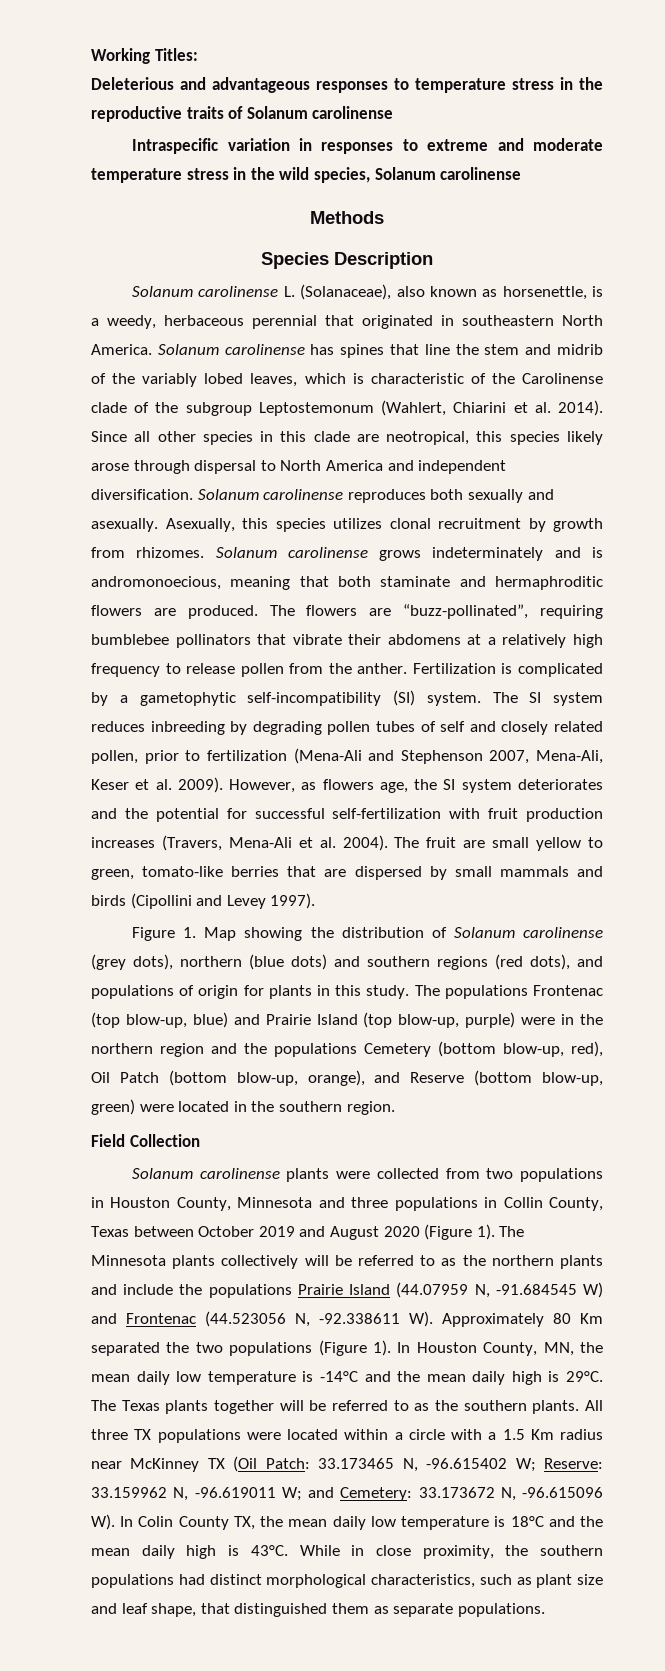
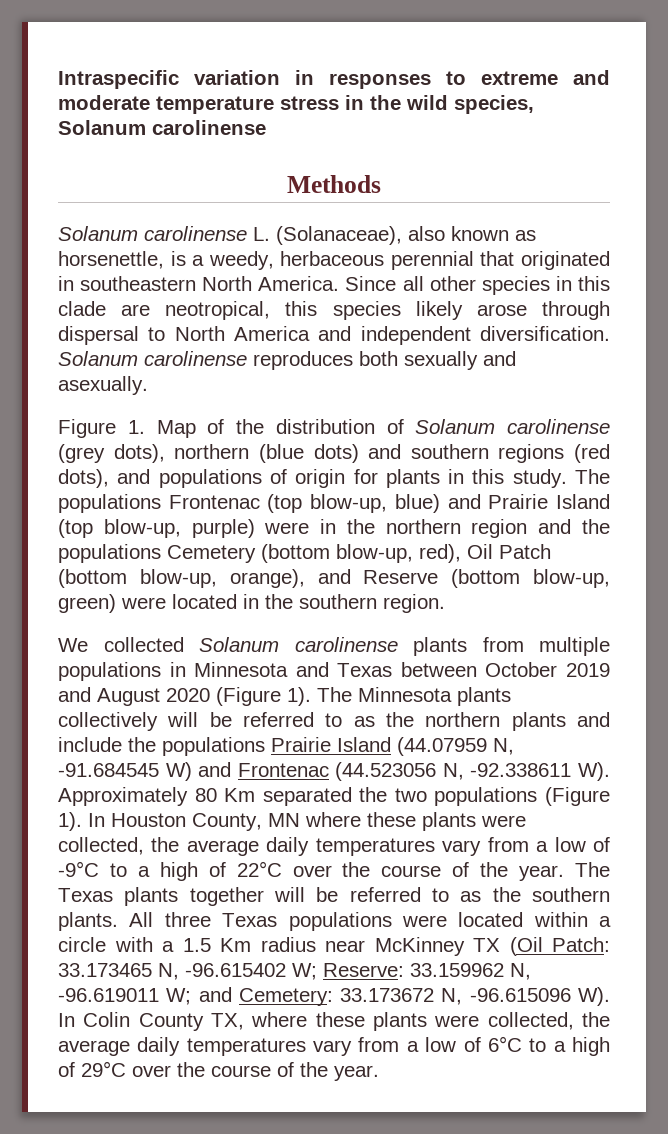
[91,48,198,64] [91,77,603,93] [91,106,394,122] Working Titles: // Deleterious and advantageous responses to temperature stress in the reproductive traits of Solanum carolinense // -> (58, 79) none
[261,252,433,269] // Species Description -> (381, 184) none
[157,344,603,358] [91,373,603,387] [91,400,603,416] Solanum carolinense has spines that line the stem and midrib of the variably lobed leaves, which is characteristic of the Carolinense clade of the subgroup Leptostemonum (Wahlert, Chiarini et al. 2014). -> (340, 283) none
[165,518,603,532] [91,547,603,561] [91,576,603,590] [91,604,603,619] [91,634,603,648] [91,663,603,677] [91,690,603,706] [91,721,604,735] [91,748,603,764] [91,777,603,793] [91,808,603,822] [91,835,604,851] [91,866,603,880] [91,893,316,909] Asexually, this species utilizes clonal recruitment by growth from rhizomes. Solanum carolinense grows indeterminately and is andromonoecious, meaning that both staminate and hermaphroditic flowers are produced. The flowers are “buzz-pollinated”, requiring bumblebee pollinators that vibrate their abdomens at a relatively high frequency to release pollen from the anther. Fertilization is complicated by a gametophytic self-incompatibility (SI) system. The SI system reduces inbreeding by degrading pollen tubes of self and closely related pollen, prior to fertilization (Mena-Ali and Stephenson 2007, Mena-Ali, Keser et al. 2009). However, as flowers age, the SI system deteriorates and the potential for successful self-fertilization with fruit production increases (Travers, Mena-Ali et al. 2004). The fruit are small yellow to green, tomato-like berries that are dispersed by small mammals and birds (Cipollini and Levey 1997). -> (148, 385) none
[244,927,303,941] showing -> [207,419,225,434] of
[91,1134,200,1147] Field Collection // -> [58,637,184,652] We collected
[336,1168,603,1182] [91,1197,603,1211] were collected from two populations in Houston County, Minnesota and three populations in Collin County, -> [482,637,610,656] [58,662,329,681] from multiple populations in Minnesota and
[543,1342,603,1356] [91,1371,603,1385] MN, the mean daily low temperature is -14°C and the mean daily high is 29°C. -> [268,812,526,831] [58,837,611,856] [58,861,565,881] MN where these plants were collected, the average daily temperatures vary from a low of -9°C to a high of 22°C over the course of the year.
[134,1429,152,1440] TX -> [222,913,278,927] Texas
[260,1516,603,1530] [91,1545,603,1559] [91,1574,603,1588] [91,1603,545,1617] the mean daily low temperature is 18°C and the mean daily high is 43°C. While in close proximity, the southern populations had distinct morphological characteristics, such as plant size and leaf shape, that distinguished them as separate populations. -> [251,1012,610,1031] [58,1036,611,1056] [58,1061,379,1081] where these plants were collected, the average daily temperatures vary from a low of 6°C to a high of 29°C over the course of the year.

